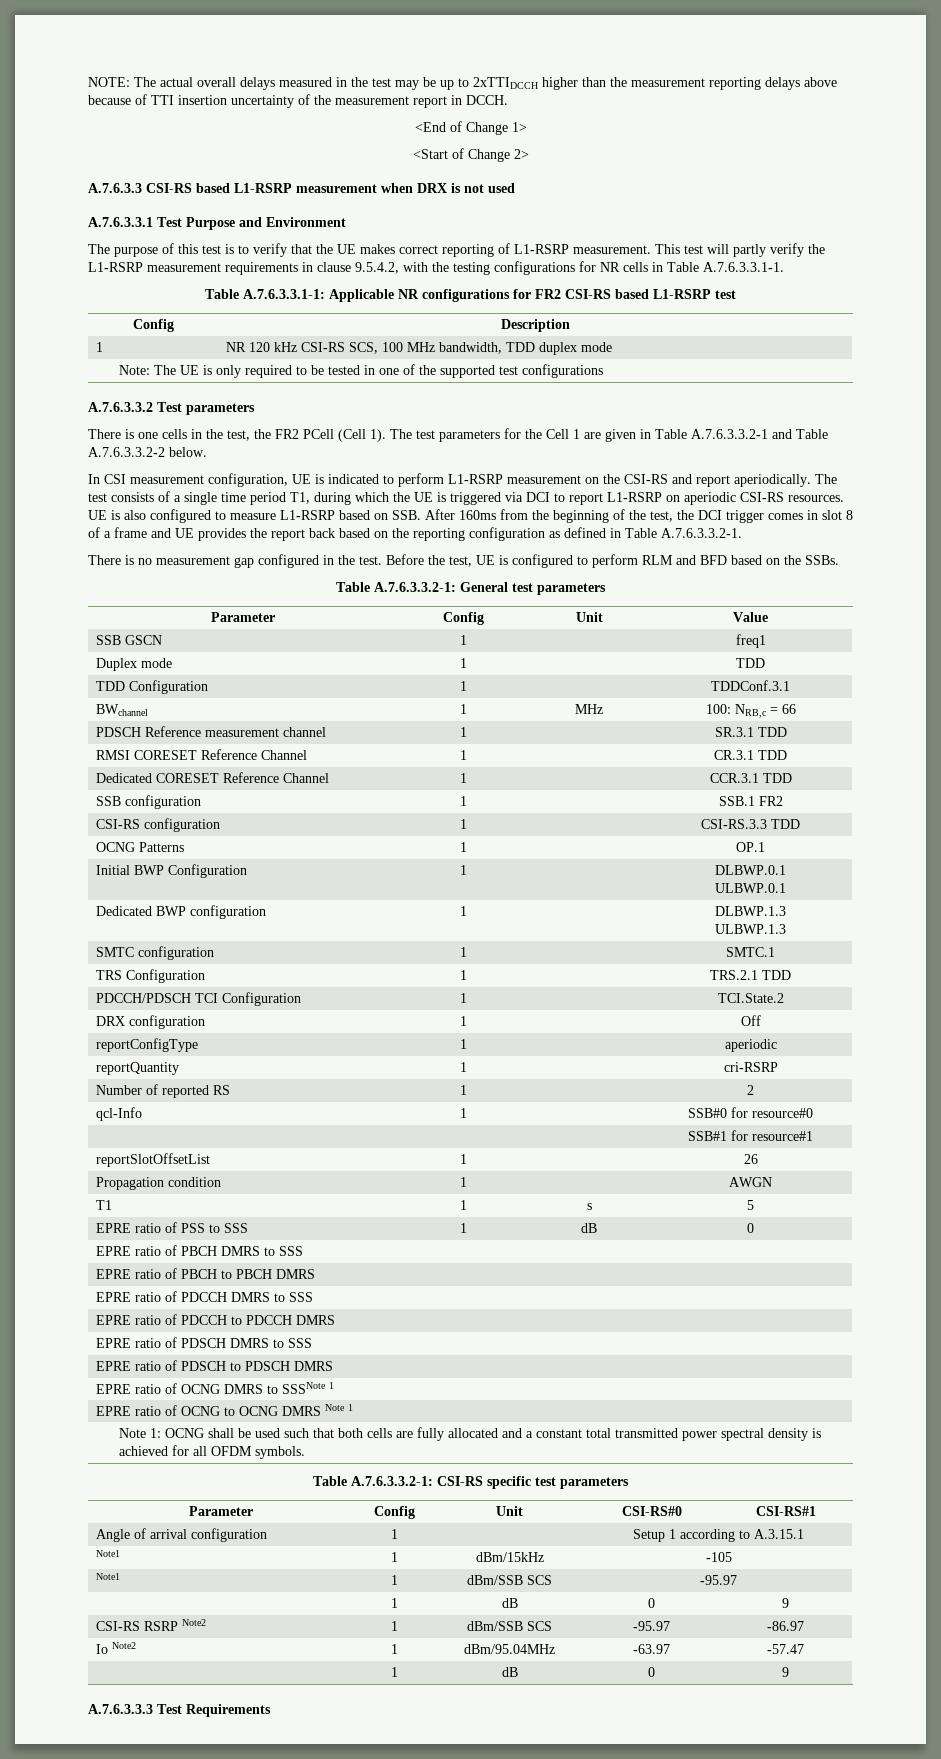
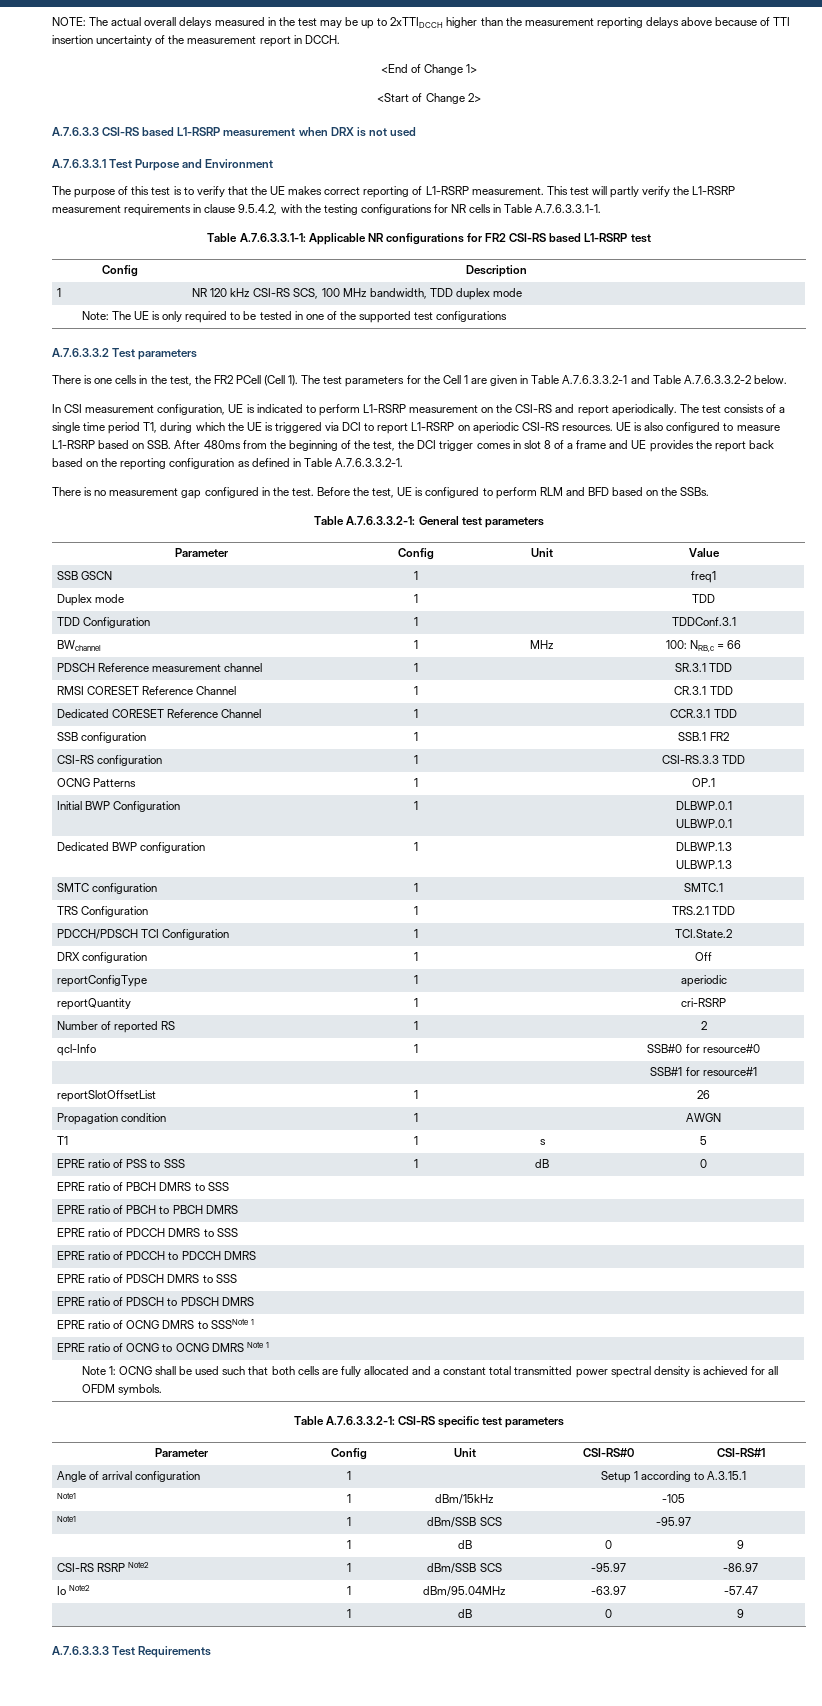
[459,510,496,520] 160ms -> [203,440,241,449] 480ms

